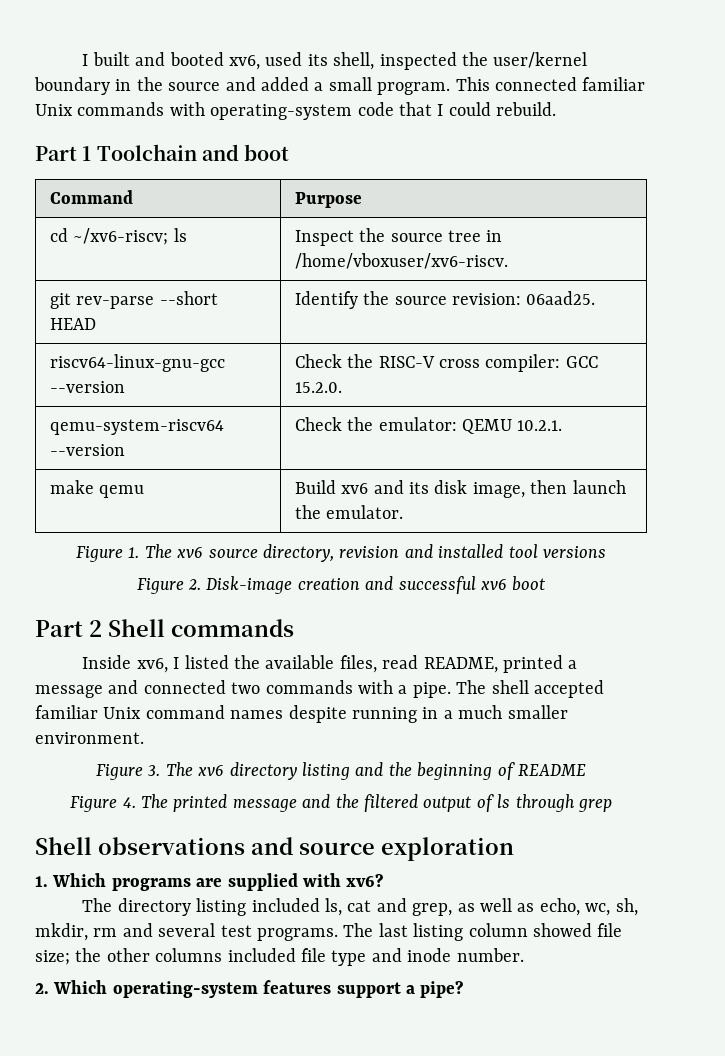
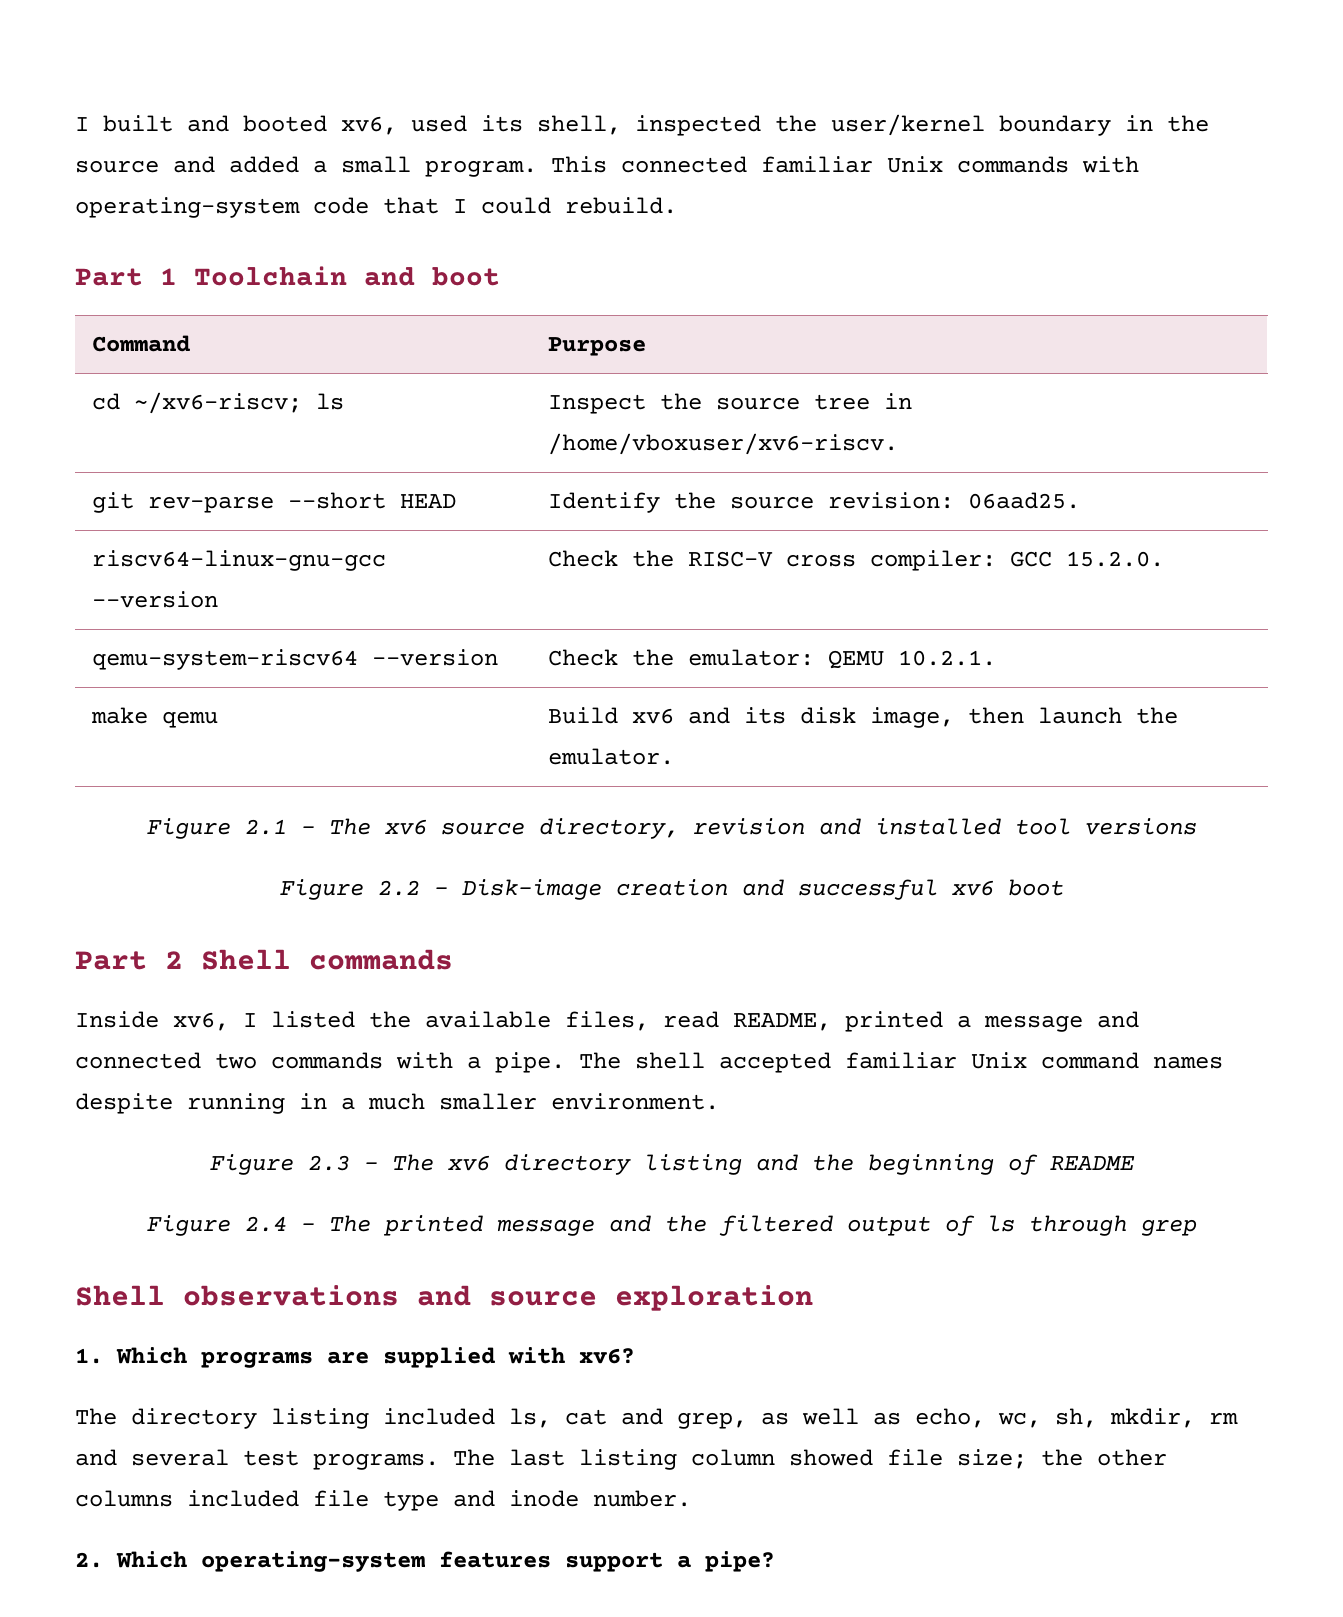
[128,547,140,558] 1. -> [244,819,315,835] 2.1 –
[188,579,201,590] 2. -> [377,880,448,896] 2.2 –
[148,765,161,776] 3. -> [307,1155,378,1171] 2.3 –
[122,797,136,808] 4. -> [244,1216,315,1232] 2.4 –

